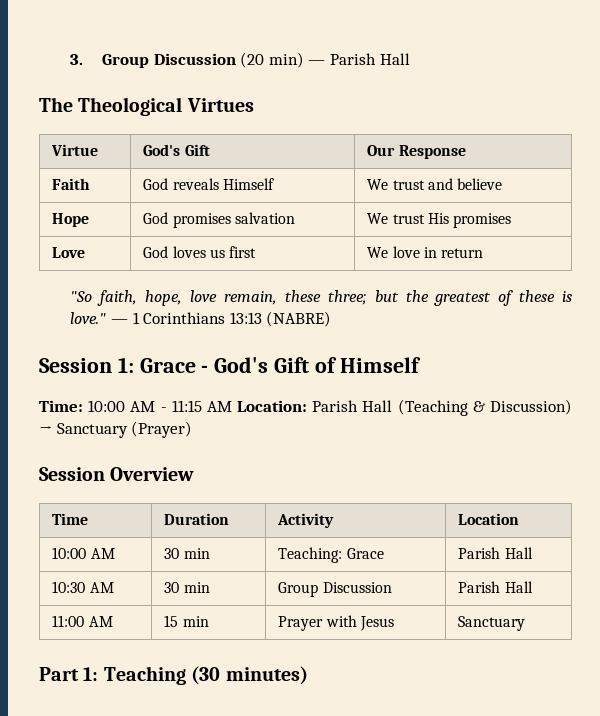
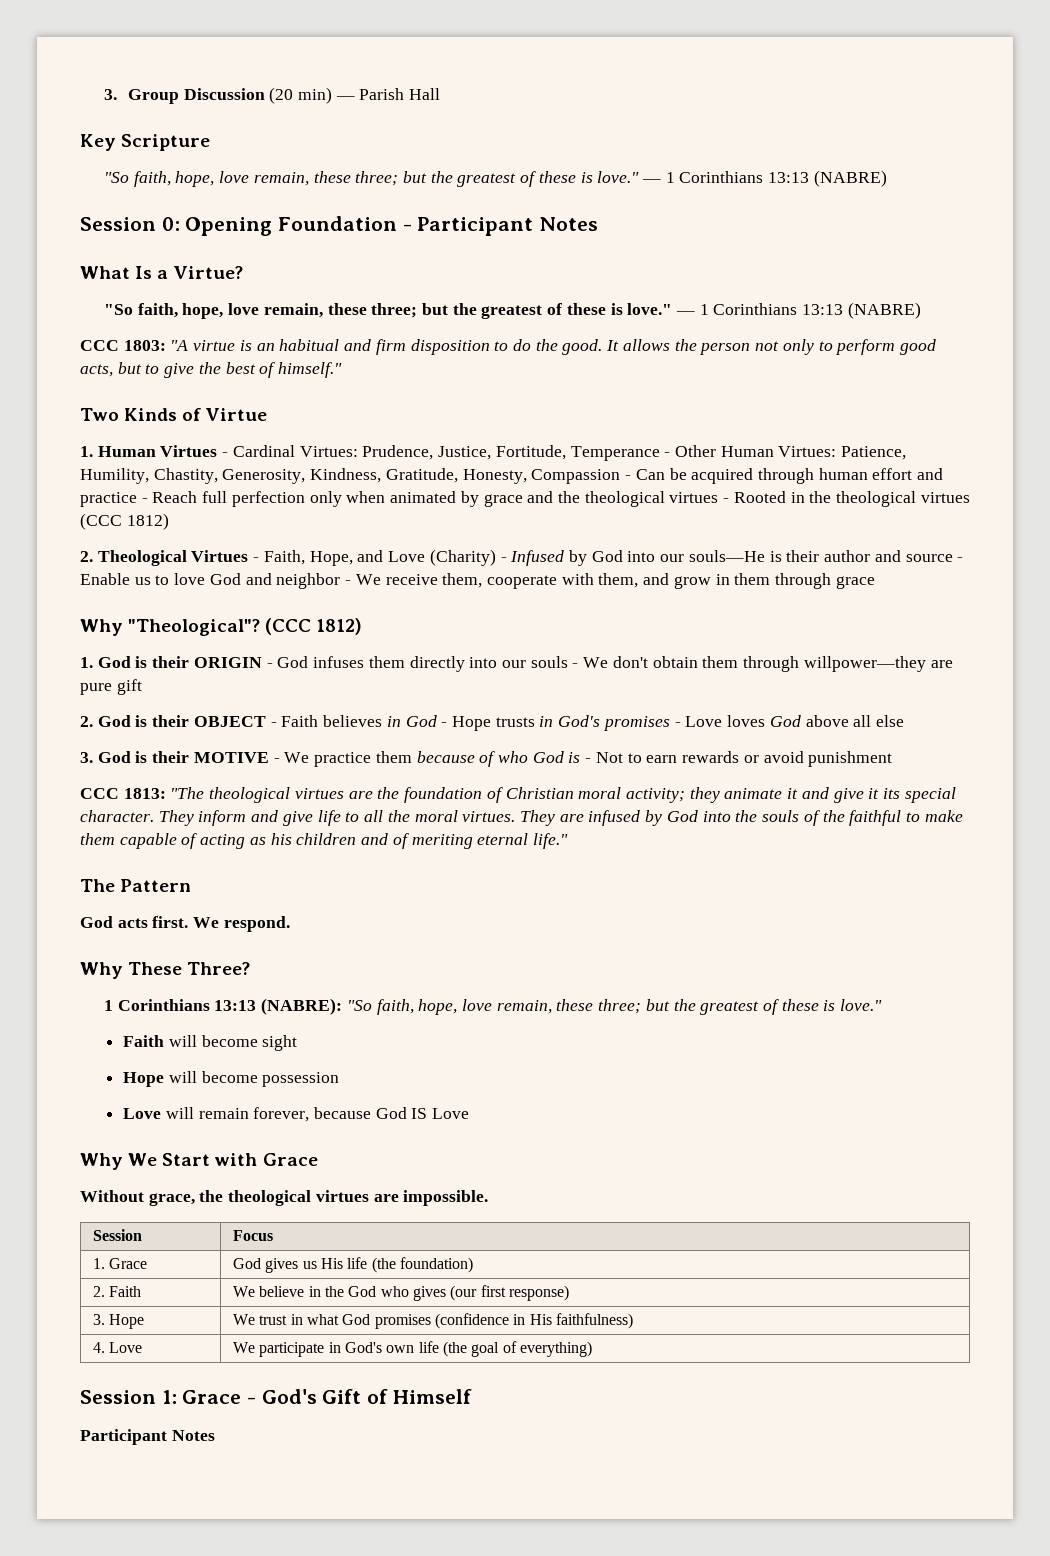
[39,97,254,116] [51,144,99,156] [143,144,210,156] [367,145,466,159] [52,178,91,190] [143,178,274,190] [367,178,503,190] [52,213,90,227] [143,212,295,228] [367,213,512,228] [52,247,86,258] [143,246,257,258] [367,246,484,258] The Theological Virtues // Virtue | God's Gift | Our Response // Faith | God reveals Himself | We trust and believe // Hope | God promises salvation | We trust His promises // Love | God loves us first | We love in return -> [80,134,211,151] Key Scripture
(332, 319) none -> [80,216,599,236] [80,266,244,279] [103,302,921,319] [80,339,936,355] [80,362,343,378] [80,408,268,421] [80,445,907,461] [80,468,944,484] [80,491,970,507] [80,513,169,530] [80,549,964,566] [80,573,875,589] [80,618,363,636] [80,656,953,672] [80,679,142,695] [80,715,904,731] [80,751,893,767] [80,787,956,803] [80,810,963,826] [80,833,568,849] [80,879,192,892] [80,916,290,932] [80,962,251,979] [103,998,883,1015] [123,1035,298,1051] [123,1071,340,1087] [123,1107,470,1122] [80,1153,318,1170] [80,1190,489,1206] [92,1229,142,1241] [232,1230,273,1241] [92,1258,148,1269] [232,1257,473,1273] [92,1286,142,1297] [232,1285,569,1301] [92,1314,145,1329] [232,1313,633,1329] [92,1342,143,1353] [232,1341,592,1357] // Session 0: Opening Foundation - Participant Notes // What Is a Virtue? // "So faith, hope, love remain, these three; but the greatest of these is love." — 1 Corinthians 13:13 (NABRE) // CCC 1803: "A virtue is an habitual and firm disposition to do the good. It allows the person not only to perform good acts, but to give the best of himself." // Two Kinds of Virtue // 1. Human Virtues - Cardinal Virtues: Prudence, Justice, Fortitude, Temperance - Other Human Virtues: Patience, Humility, Chastity, Generosity, Kindness, Gratitude, Honesty, Compassion - Can be acquired through human effort and practice - Reach full perfection only when animated by grace and the theological virtues - Rooted in the theological virtues (CCC 1812) // 2. Theological Virtues - Faith, Hope, and Love (Charity) - Infused by God into our souls—He is their author and source - Enable us to love God and neighbor - We receive them, cooperate with them, and grow in them through grace // Why "Theological"? (CCC 1812) // 1. God is their ORIGIN - God infuses them directly into our souls - We don't obtain them through willpower—they are pure gift // 2. God is their OBJECT - Faith believes in God - Hope trusts in God's promises - Love loves God above all else // 3. God is their MOTIVE - We practice them because of who God is - Not to earn rewards or avoid punishment // CCC 1813: "The theological virtues are the foundation of Christian moral activity; they animate it and give it its special character. They inform and give life to all the moral virtues. They are infused by God into the souls of the faithful to make them capable of acting as his children and of meriting eternal life." // The Pattern // God acts first. We respond. // Why These Three? // 1 Corinthians 13:13 (NABRE): "So faith, hope, love remain, these three; but the greatest of these is love." // Faith will become sight // Hope will become possession // Love will remain forever, because God IS Love // Why We Start with Grace // Without grace, the theological virtues are impossible. // Session | Focus // 1. Grace | God gives us His life (the foundation) // 2. Faith | We believe in the God who gives (our first response) // 3. Hope | We trust in what God promises (confidence in His faithfulness) // 4. Love | We participate in God's own life (the goal of everything)
[39,399,572,416] [39,421,193,438] [39,467,195,481] [52,513,89,525] [164,513,230,525] [277,513,335,528] [458,513,520,525] [52,547,115,559] [164,548,210,559] [278,547,384,563] [458,547,533,559] [52,581,114,593] [164,582,210,593] [278,582,392,597] [458,581,533,593] [52,615,113,627] [164,615,209,627] [278,615,394,631] [458,616,526,631] [39,666,308,685] Time: 10:00 AM - 11:15 AM Location: Parish Hall (Teaching & Discussion) → Sanctuary (Prayer) // Session Overview // Time | Duration | Activity | Location // 10:00 AM | 30 min | Teaching: Grace | Parish Hall // 10:30 AM | 30 min | Group Discussion | Parish Hall // 11:00 AM | 15 min | Prayer with Jesus | Sanctuary // Part 1: Teaching (30 minutes) -> [80,1429,215,1445] Participant Notes

